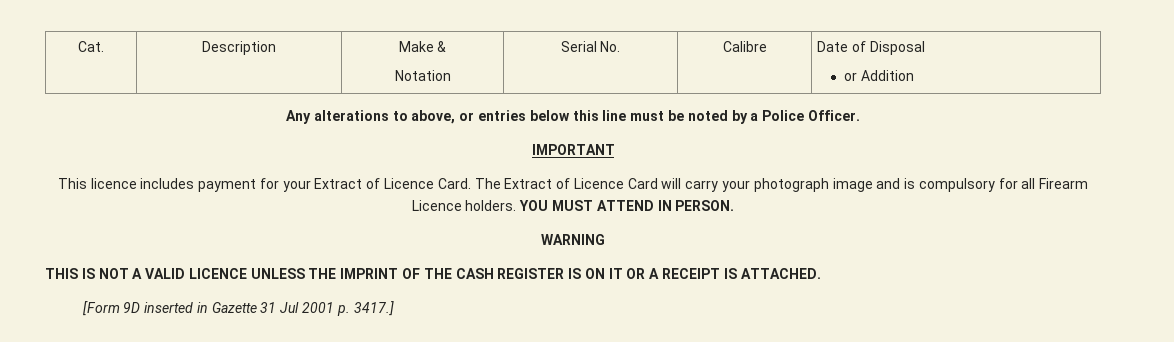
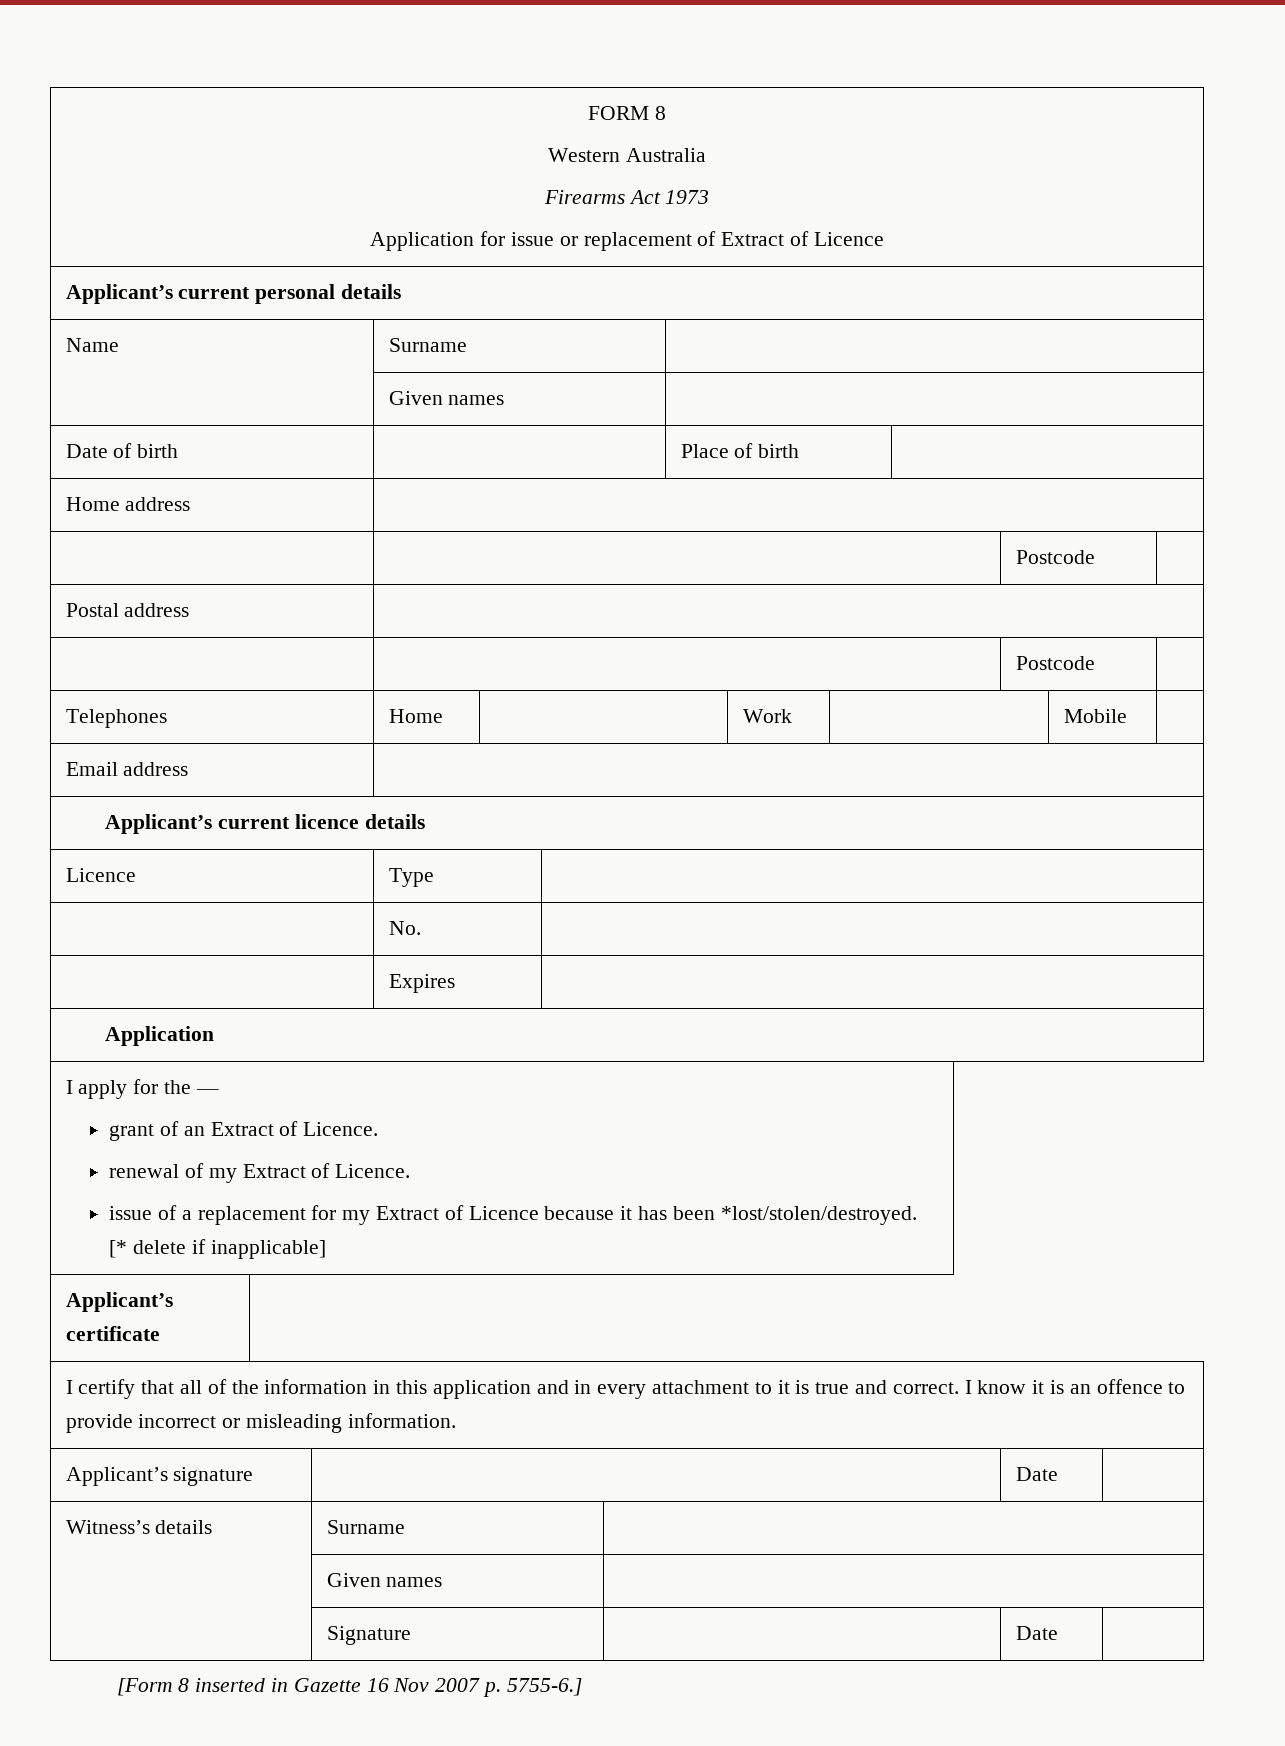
[78,41,104,52] [202,41,276,55] [398,41,447,52] [394,70,451,81] [560,41,621,52] [722,41,767,52] [817,41,925,55] [843,70,914,81] [286,110,860,124] [531,144,615,155] [57,178,1089,192] [411,200,735,211] [541,234,605,245] [45,268,821,279] Cat. | Description | Make & // Notation | Serial No. | Calibre | Date of Disposal // or Addition // Any alterations to above, or entries below this line must be noted by a Police Officer. // IMPORTANT // This licence includes payment for your Extract of Licence Card. The Extract of Licence Card will carry your photograph image and is compulsory for all Firearm Licence holders. YOU MUST ATTEND IN PERSON. // WARNING // THIS IS NOT A VALID LICENCE UNLESS THE IMPRINT OF THE CASH REGISTER IS ON IT OR A RECEIPT IS ATTACHED. -> [588,106,666,120] [548,148,706,162] [543,190,710,204] [370,231,884,251] [65,284,401,304] [65,338,119,352] [388,338,467,352] [388,391,505,405] [65,443,179,458] [680,443,800,458] [65,497,191,511] [1015,550,1095,564] [65,603,190,617] [1015,656,1095,670] [65,709,167,728] [388,709,443,723] [742,709,792,723] [1063,709,1127,723] [65,762,189,776] [105,814,425,834] [65,868,136,882] [388,868,434,887] [388,921,421,935] [388,974,455,993] [105,1026,215,1046] [65,1079,219,1099] [109,1121,379,1141] [109,1163,411,1183] [109,1205,917,1225] [109,1239,326,1259] [65,1292,173,1312] [65,1326,160,1341] [65,1379,1186,1399] [65,1413,456,1433] [65,1467,254,1486] [1015,1467,1058,1481] [65,1520,213,1534] [326,1520,405,1534] [326,1573,443,1587] [326,1626,411,1645] [1015,1626,1058,1640] FORM 8 // Western Australia // Firearms Act 1973 // Application for issue or replacement of Extract of Licence // Applicant’s current personal details // Name | Surname | // | Given names | // Date of birth | | Place of birth | // Home address | // | | Postcode | // Postal address | // | | Postcode | // Telephones | Home | | Work | | Mobile | // Email address | // Applicant’s current licence details // Licence | Type | // | No. | // | Expires | // Application // I apply for the — // grant of an Extract of Licence. // renewal of my Extract of Licence. // issue of a replacement for my Extract of Licence because it has been *lost/stolen/destroyed. [* delete if inapplicable] // Applicant’s certificate // I certify that all of the information in this application and in every attachment to it is true and correct. I know it is an offence to provide incorrect or misleading information. // Applicant’s signature | | Date | // Witness’s details | Surname | // | Given names | // | Signature | | Date |
[123,302,141,313] 9D -> [178,1678,190,1692] 8
[260,301,394,316] 31 Jul 2001 p. 3417.] -> [366,1678,582,1697] 16 Nov 2007 p. 5755-6.]

